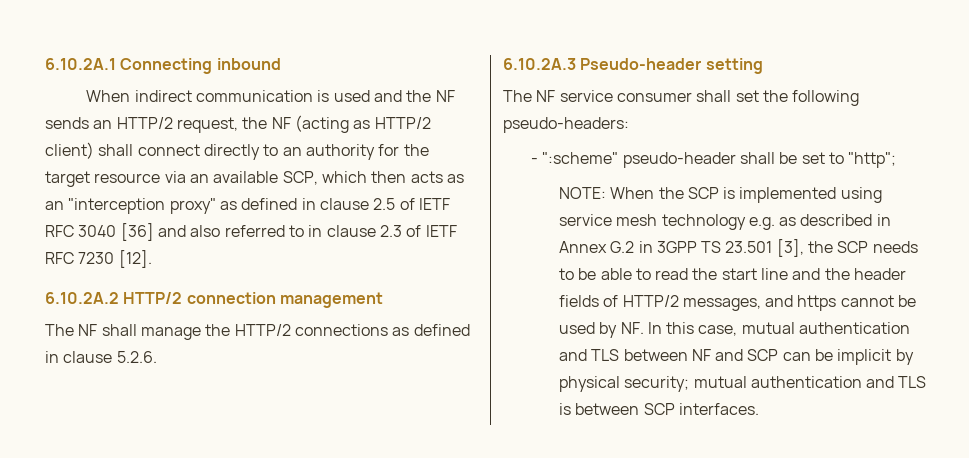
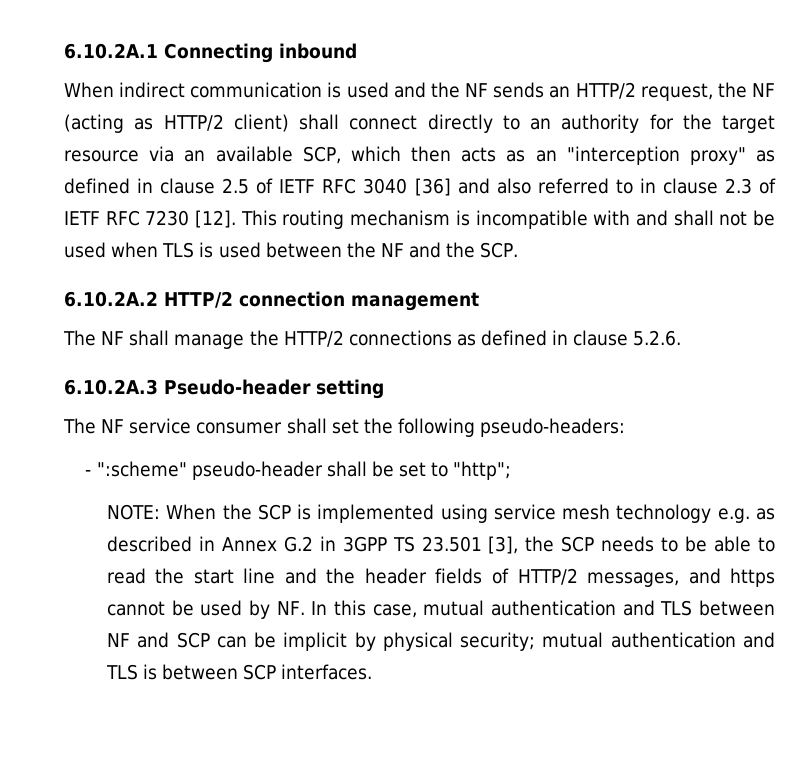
(152, 259) none -> [240,210,776,229] [64,242,519,258] This routing mechanism is incompatible with and shall not be used when TLS is used between the NF and the SCP.

